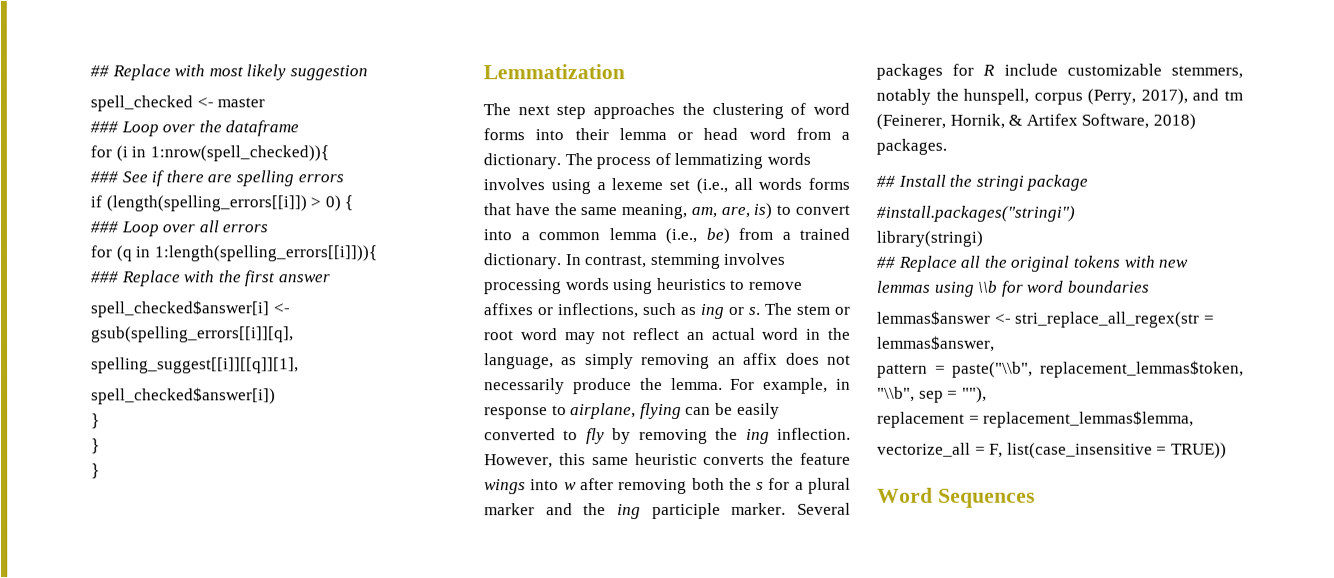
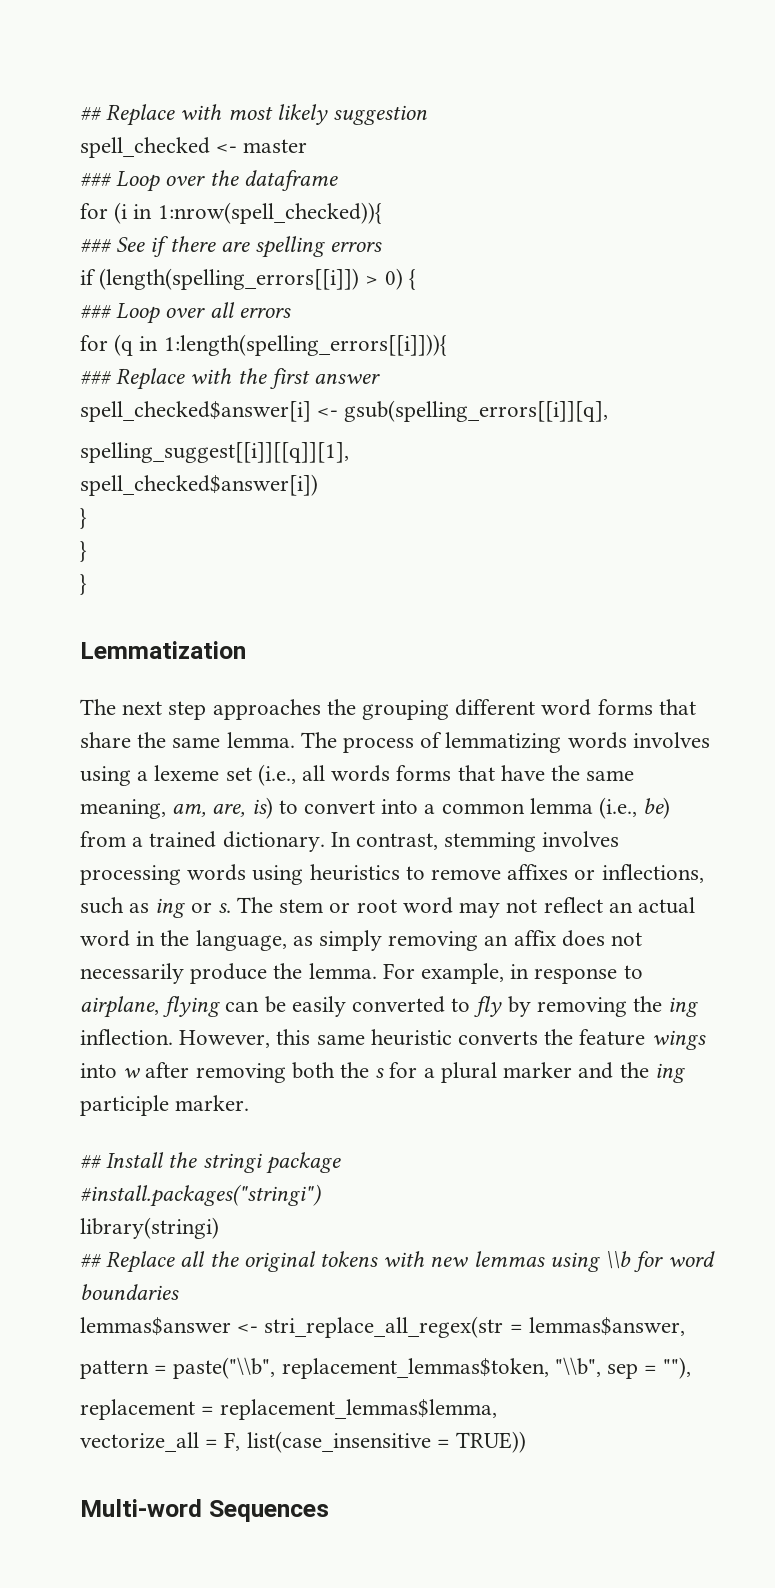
[711,102,850,119] [483,127,850,141] [483,153,561,170] clustering of word forms into their lemma or head word from a dictionary. -> [362,699,696,720] [80,732,295,748] grouping different word forms that share the same lemma.
[797,502,851,515] [876,63,1243,80] [876,88,1243,105] [876,113,1196,130] [876,138,947,155] Several packages for R include customizable stemmers, notably the hunspell, corpus (Perry, 2017), and tm (Feinerer, Hornik, & Artifex Software, 2018) packages. -> (250, 1103) none
[877,487,933,503] Word -> [80,1499,202,1517] Multi-word

